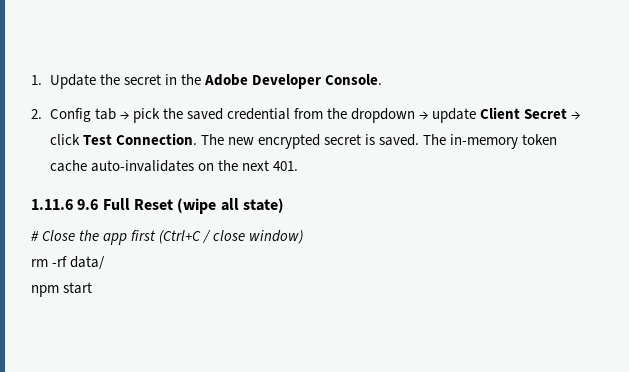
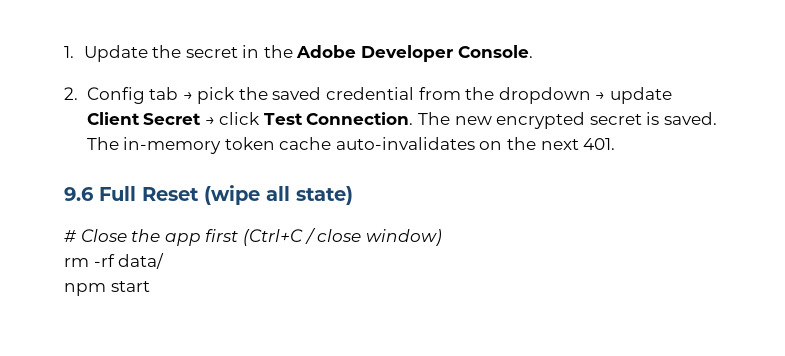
[31,199,73,210] 1.11.6 -> (616, 144) none

